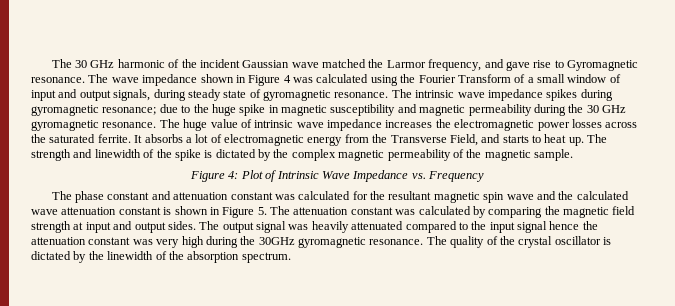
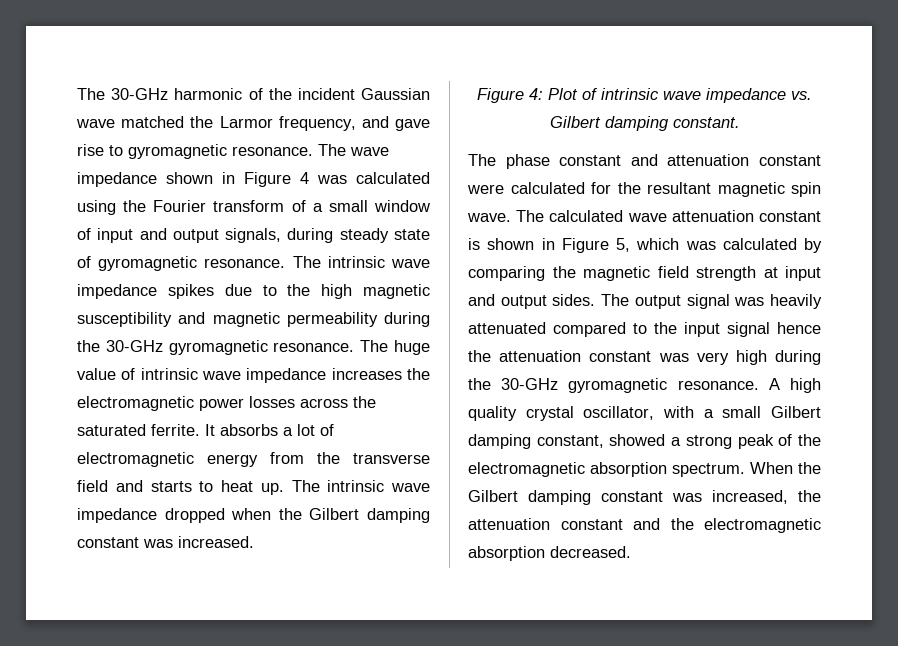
[51,59,115,68] The 30 GHz -> [77,88,169,100] The 30-GHz
[567,60,639,71] Gyromagnetic -> [128,144,227,159] gyromagnetic
[457,74,511,83] Transform -> [213,200,285,212] transform
[580,89,613,101] [31,104,279,116] during gyromagnetic resonance; due to the huge spike in -> [224,284,353,299] due to the high
[586,105,626,113] 30 GHz -> [105,340,163,352] 30-GHz
[390,134,478,146] Transverse Field, -> [353,453,430,464] [77,480,108,492] transverse field
[31,149,573,161] [190,170,484,182] strength and linewidth of the spike is dictated by the complex magnetic permeability of the magnetic sample. // Figure 4: Plot of Intrinsic Wave Impedance vs. Frequency -> [327,480,430,492] [77,508,430,523] [77,536,254,548] [477,88,812,103] [549,116,740,131] intrinsic wave impedance dropped when the Gilbert damping constant was increased. // Figure 4: Plot of intrinsic wave impedance vs. Gilbert damping constant.
[274,194,295,200] was -> [467,184,504,194] were
[506,191,574,200] wave and the -> [467,210,545,222] wave. The
[257,206,393,215] 5. The attenuation constant -> [616,238,680,252] 5, which
[258,236,611,248] [31,251,291,263] 30GHz gyromagnetic resonance. The quality of the crystal oscillator is dictated by the linewidth of the absorption spectrum. -> [501,378,821,393] [468,406,821,421] [468,434,821,449] [468,462,821,477] [468,490,821,505] [468,518,821,533] [468,546,631,561] 30-GHz gyromagnetic resonance. A high quality crystal oscillator, with a small Gilbert damping constant, showed a strong peak of the electromagnetic absorption spectrum. When the Gilbert damping constant was increased, the attenuation constant and the electromagnetic absorption decreased.

